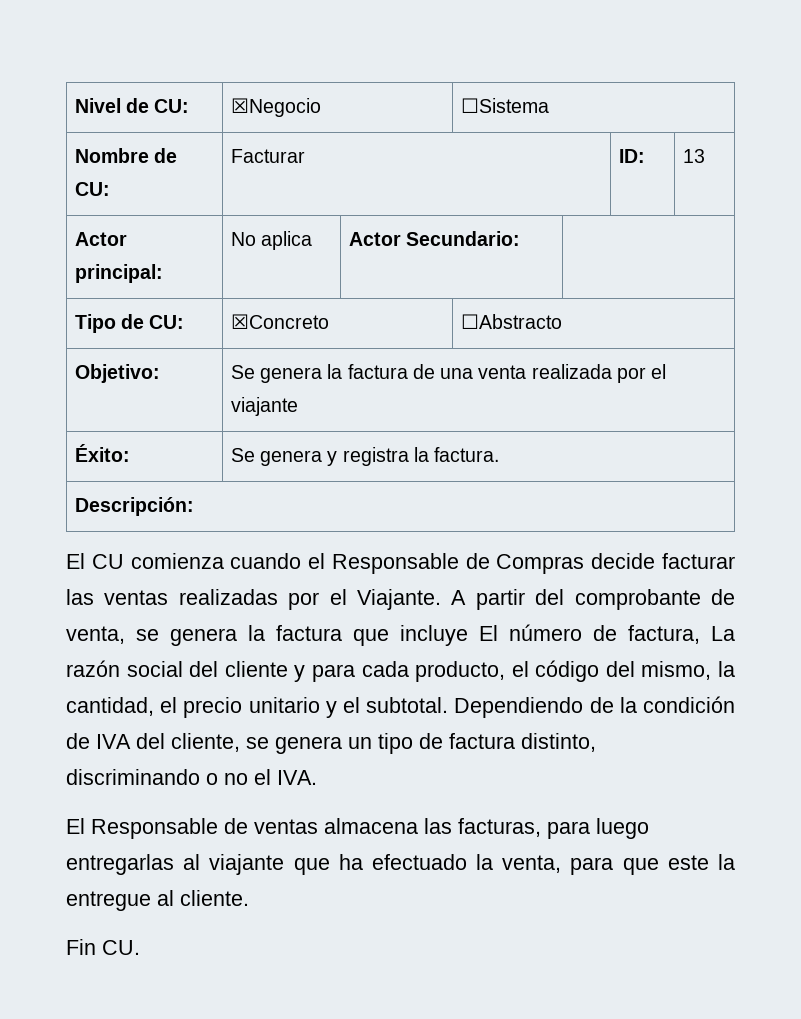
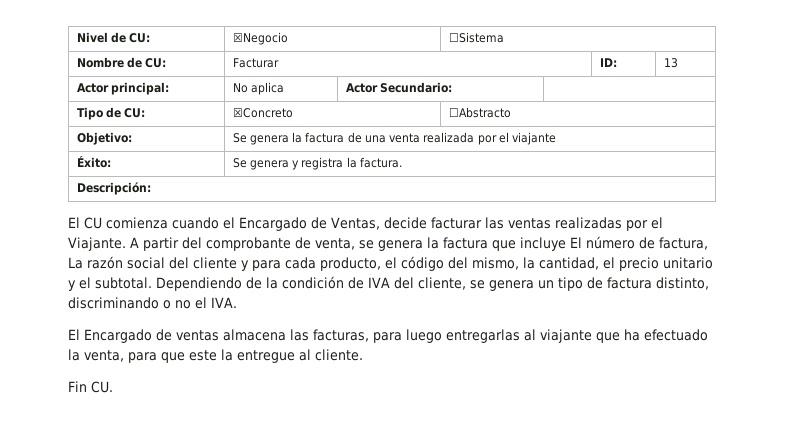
[331,553,585,574] Responsable de Compras -> [239,217,380,231] Encargado de Ventas,
[91,818,218,839] Responsable -> [84,329,152,343] Encargado

